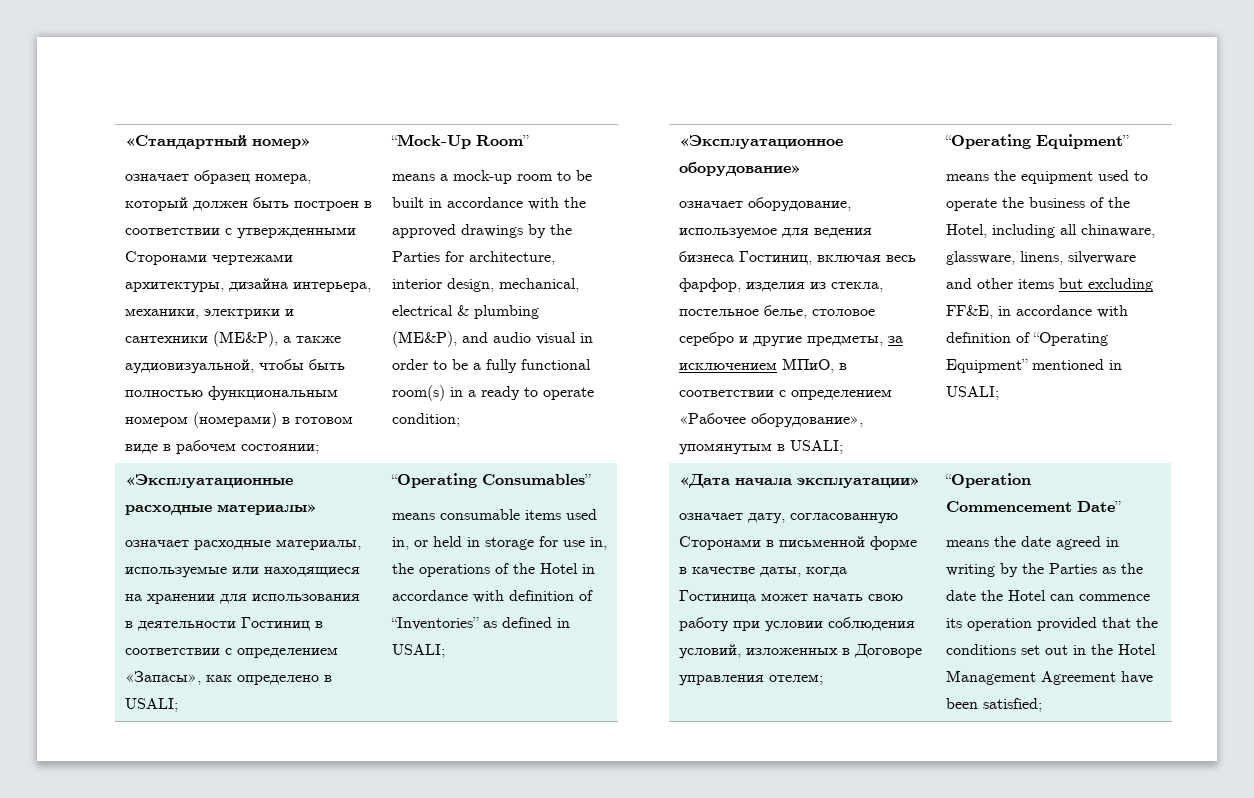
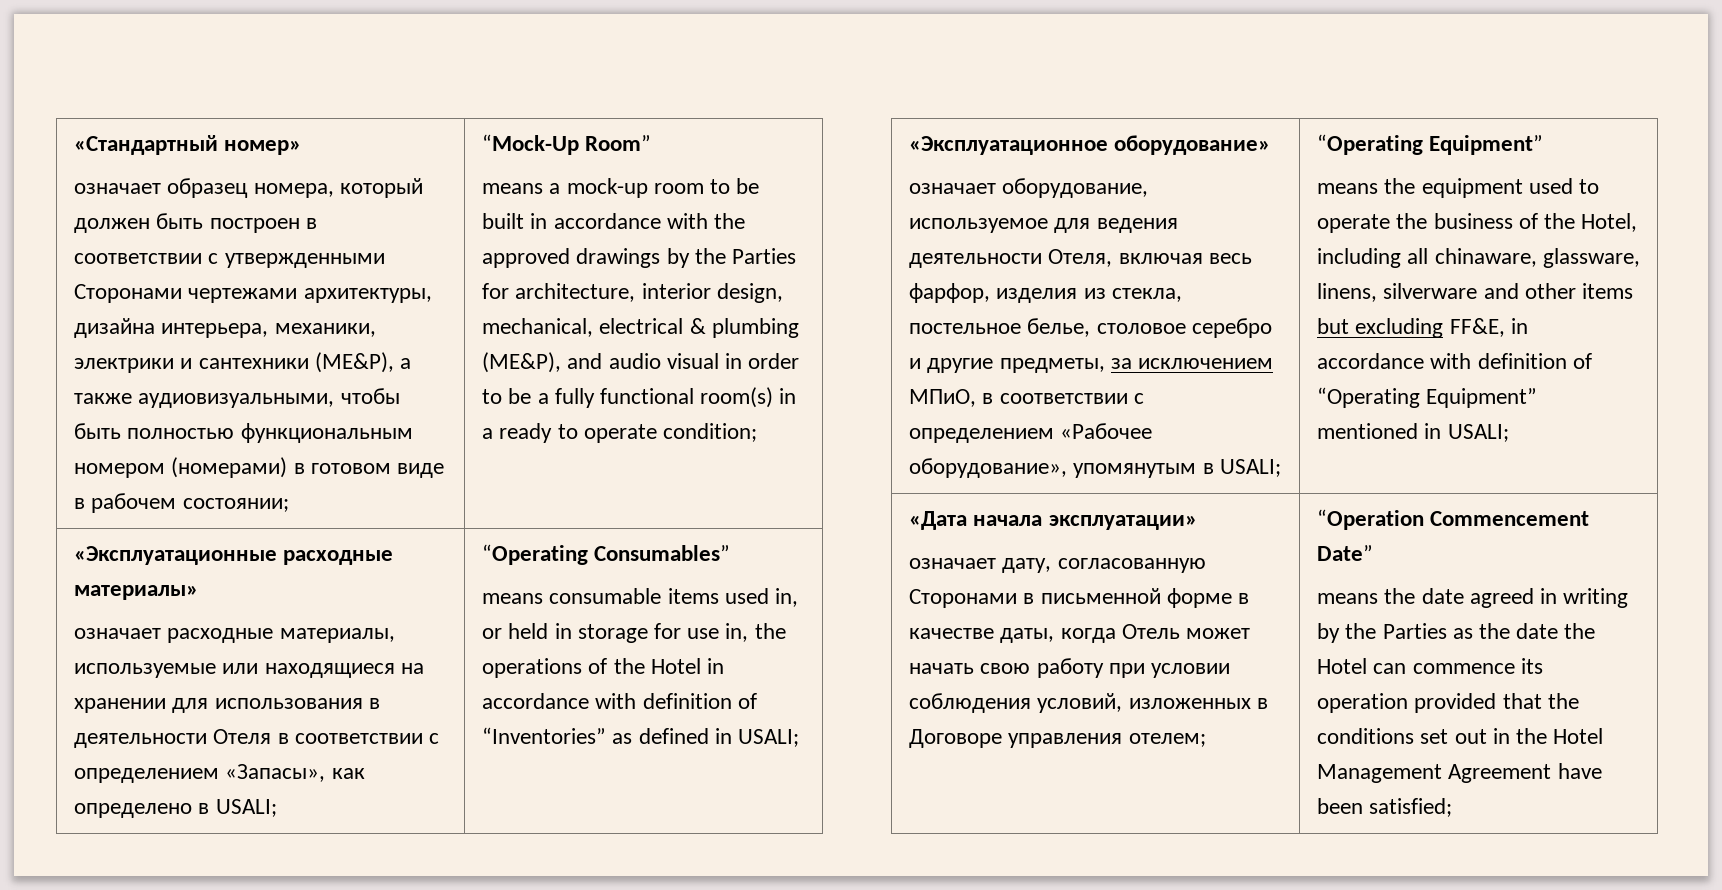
[125,359,255,374] аудиовизуальной, -> [138,393,335,408] аудиовизуальными,
[241,617,311,631] Гостиниц -> [213,729,272,744] Отеля
[679,251,813,265] бизнеса Гостиниц, -> [909,249,1113,268] деятельности Отеля,
[679,590,757,604] Гостиница -> [1121,624,1180,639] Отель

